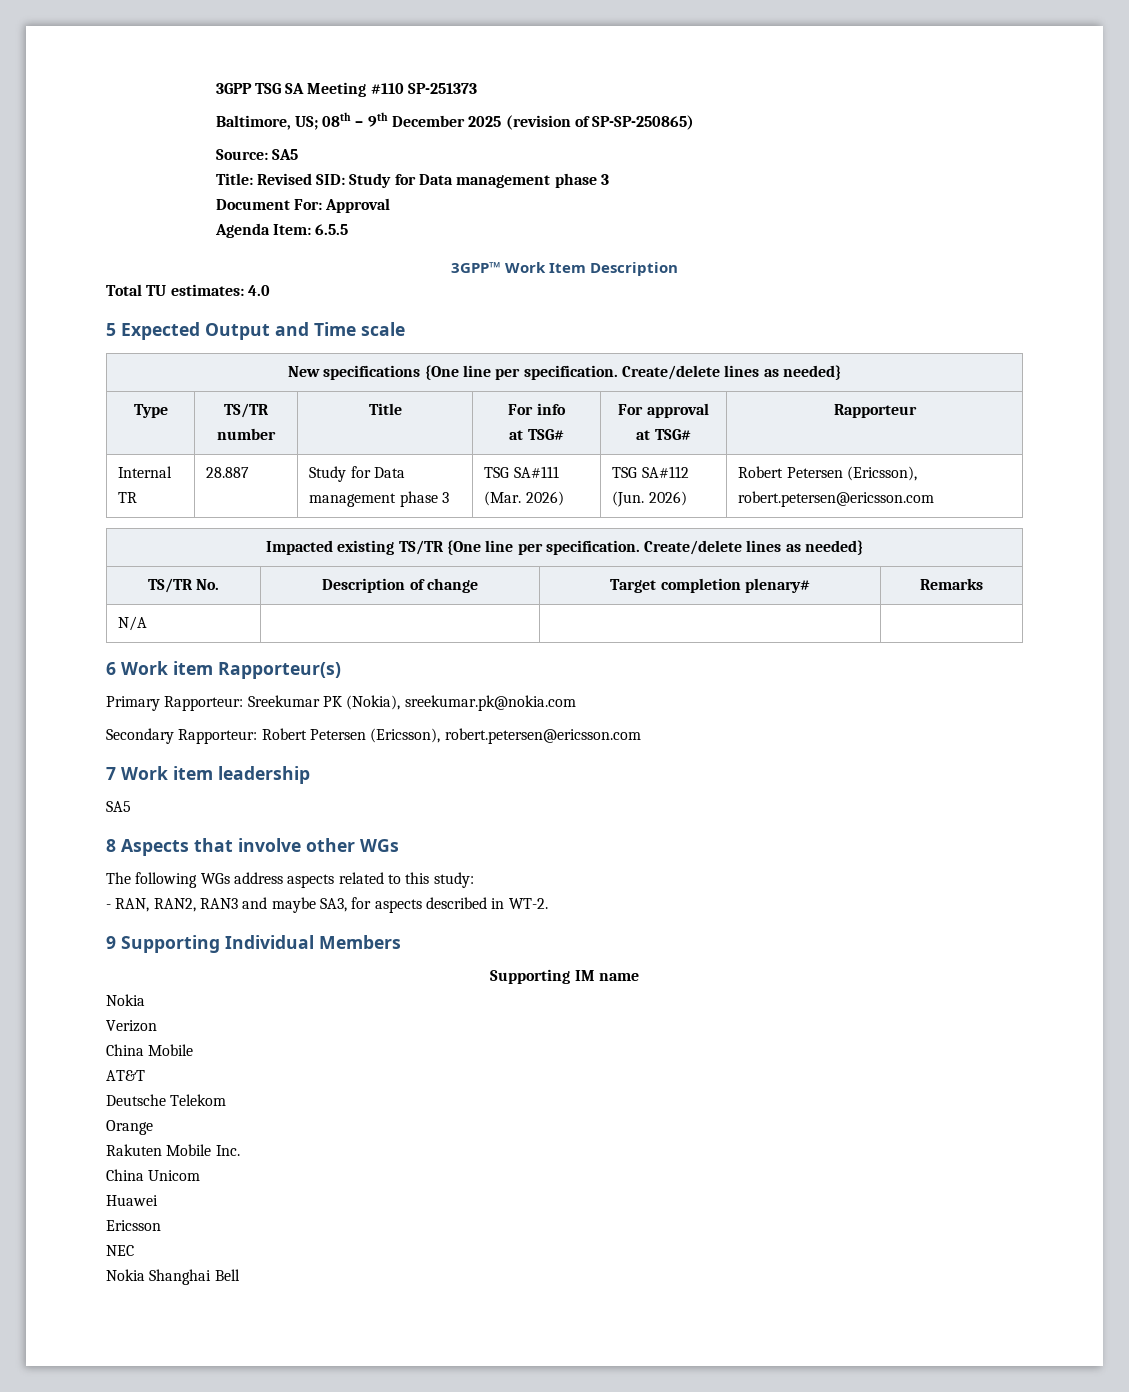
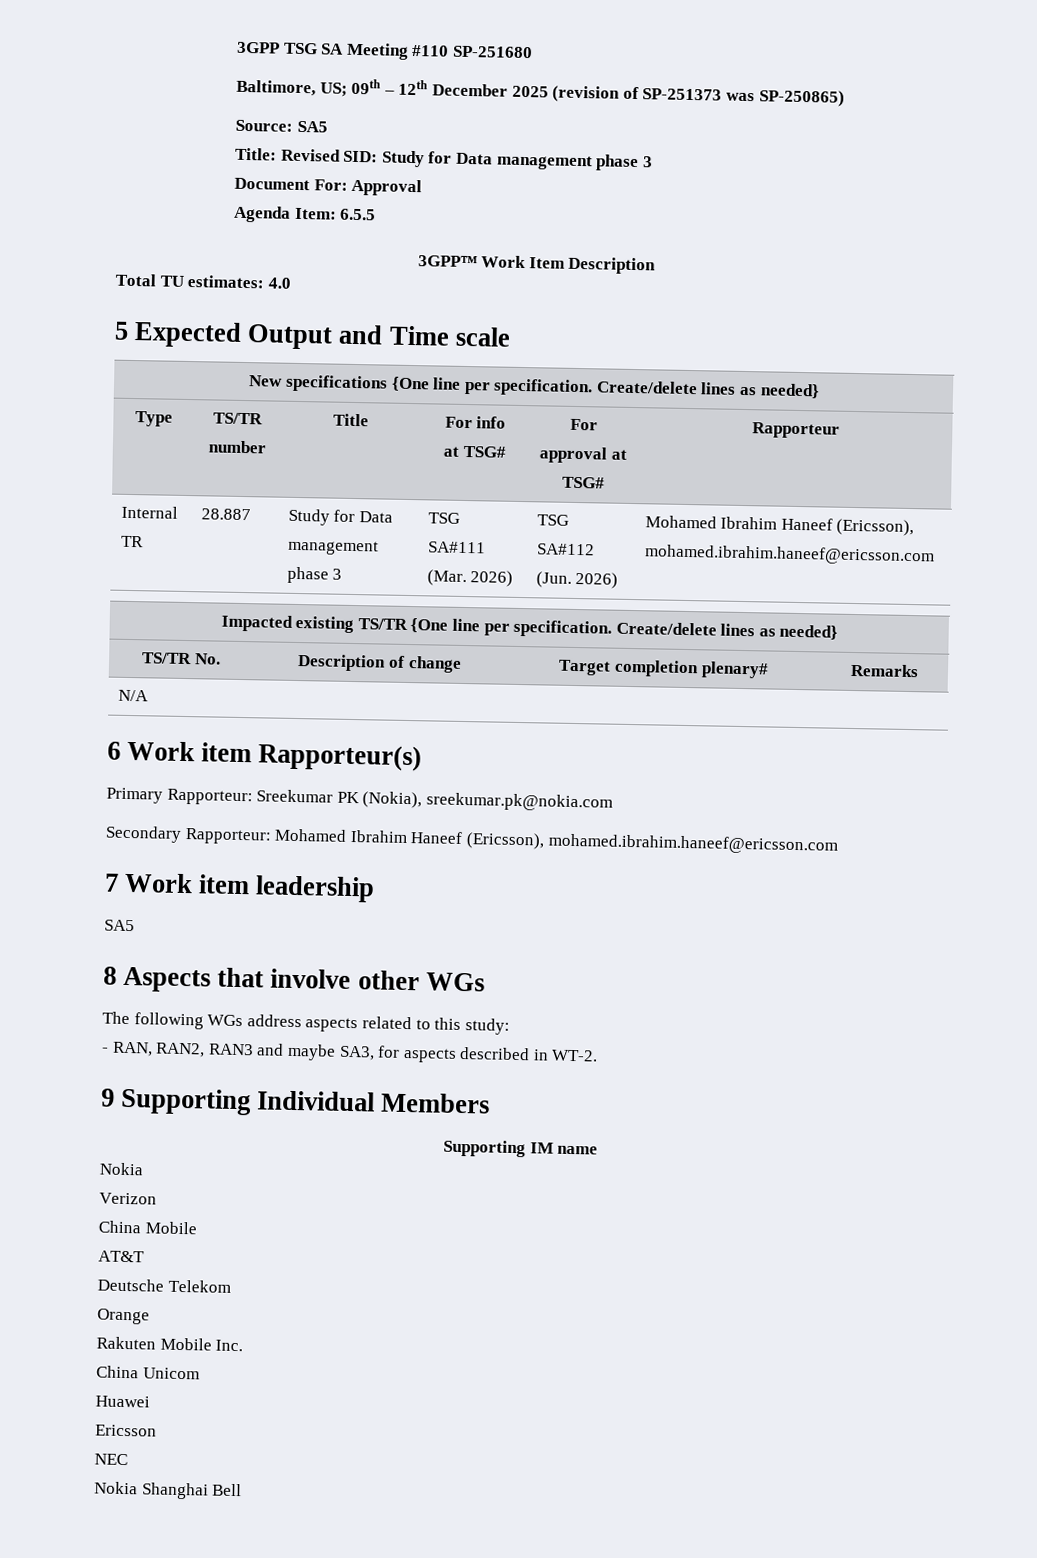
[408,83,478,94] SP-251373 -> [452,45,534,59] SP-251680
[322,112,388,127] 08th – 9th -> [351,78,429,96] 09th – 12th
[592,115,695,130] SP-SP-250865) -> [642,88,845,107] SP-251373 was SP-250865)
[738,466,917,481] [738,491,935,507] Robert Petersen (Ericsson), robert.petersen@ericsson.com -> [644,515,915,537] [643,544,935,566] Mohamed Ibrahim Haneef (Ericsson), mohamed.ibrahim.haneef@ericsson.com
[261,728,641,744] Robert Petersen (Ericsson), robert.petersen@ericsson.com -> [274,828,838,855] Mohamed Ibrahim Haneef (Ericsson), mohamed.ibrahim.haneef@ericsson.com

